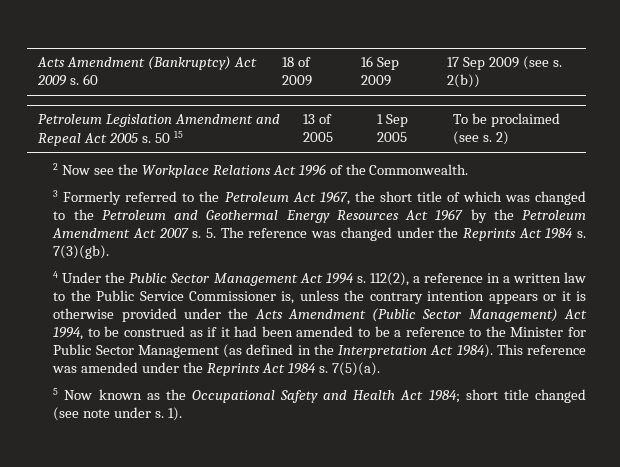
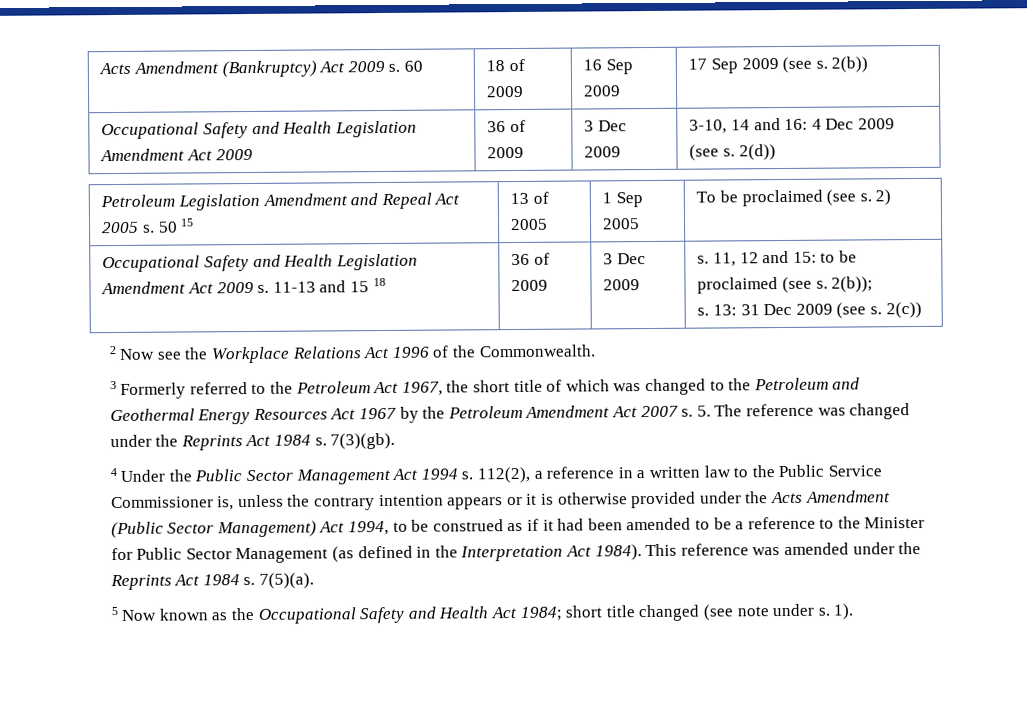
(481, 81) none -> [101,120,417,140] [100,148,253,162] [487,119,527,133] [487,146,525,159] [584,120,628,132] [584,146,622,158] [689,118,895,134] [689,144,776,161] // Occupational Safety and Health Legislation Amendment Act 2009 | 36 of 2009 | 3 Dec 2009 | 3-10, 14 and 16: 4 Dec 2009 (see s. 2(d))
(510, 138) none -> [102,253,418,273] [101,277,386,295] [511,252,551,266] [511,279,549,292] [603,253,647,265] [603,279,641,291] [697,250,857,267] [697,276,874,294] [697,301,922,319] // Occupational Safety and Health Legislation Amendment Act 2009 s. 11-13 and 15 18 | 36 of 2009 | 3 Dec 2009 | s. 11, 12 and 15: to be proclaimed (see s. 2(b)); // s. 13: 31 Dec 2009 (see s. 2(c))

